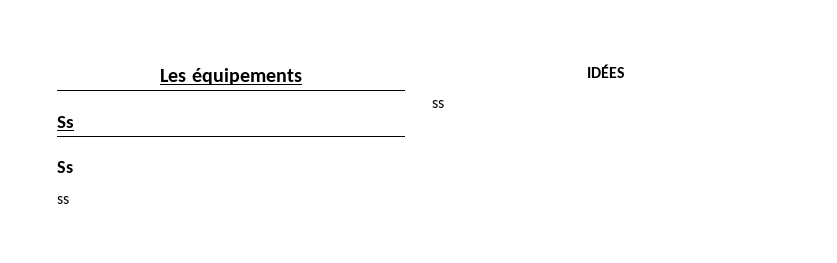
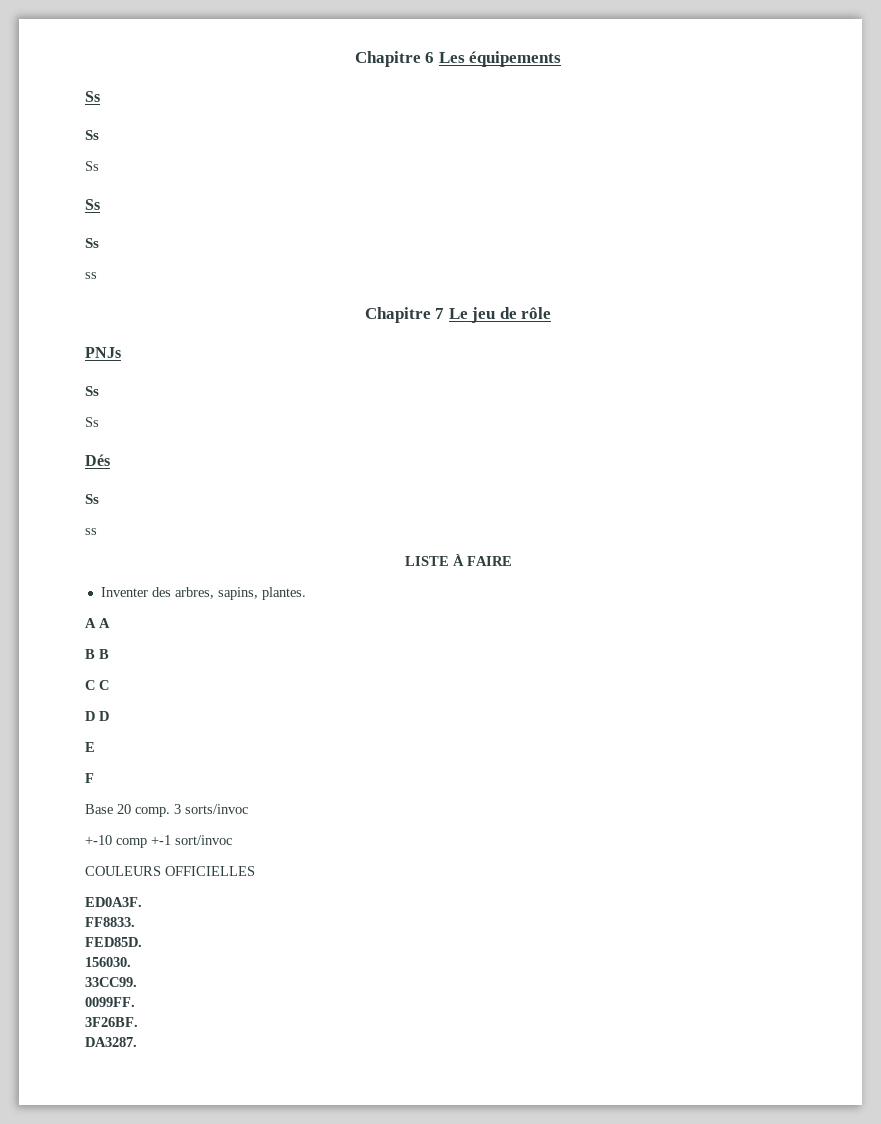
(160, 75) none -> [354,51,435,67] Chapitre 6
[57,196,69,204] [587,64,625,78] [432,100,444,108] ss // IDÉES // ss -> [85,161,99,171] [85,199,100,210] [85,238,99,248] [85,272,97,279] [364,307,552,323] [85,347,121,358] [85,386,99,396] [85,417,99,427] [85,454,110,466] [85,494,99,504] [85,528,97,535] [404,554,512,566] [100,587,306,600] [85,618,110,628] [85,649,109,659] [85,680,109,690] [85,711,109,721] [85,742,95,752] [85,773,94,783] [85,804,248,817] [85,835,232,848] [85,866,255,876] [85,897,142,907] [85,917,135,927] [85,937,142,947] [85,957,131,967] [85,977,137,987] [85,997,135,1007] [85,1017,138,1027] [85,1037,137,1047] Ss // Ss // Ss // ss // Chapitre 7 Le jeu de rôle // PNJs // Ss // Ss // Dés // Ss // ss // LISTE À FAIRE // Inventer des arbres, sapins, plantes. // A A // B B // C C // D D // E // F // Base 20 comp. 3 sorts/invoc // +-10 comp +-1 sort/invoc // COULEURS OFFICIELLES // ED0A3F. // FF8833. // FED85D. // 156030. // 33CC99. // 0099FF. // 3F26BF. // DA3287.

